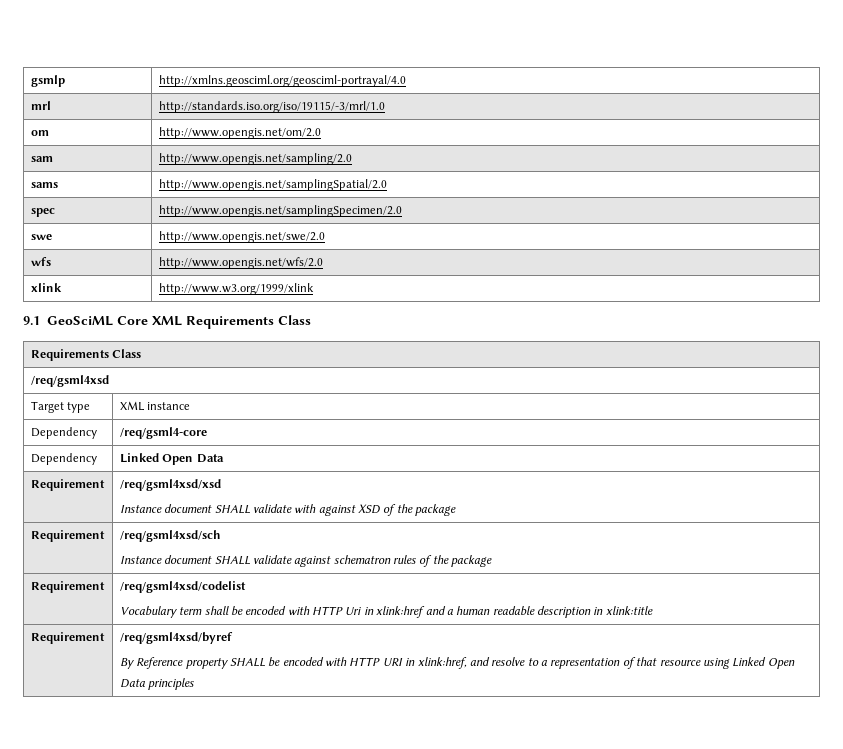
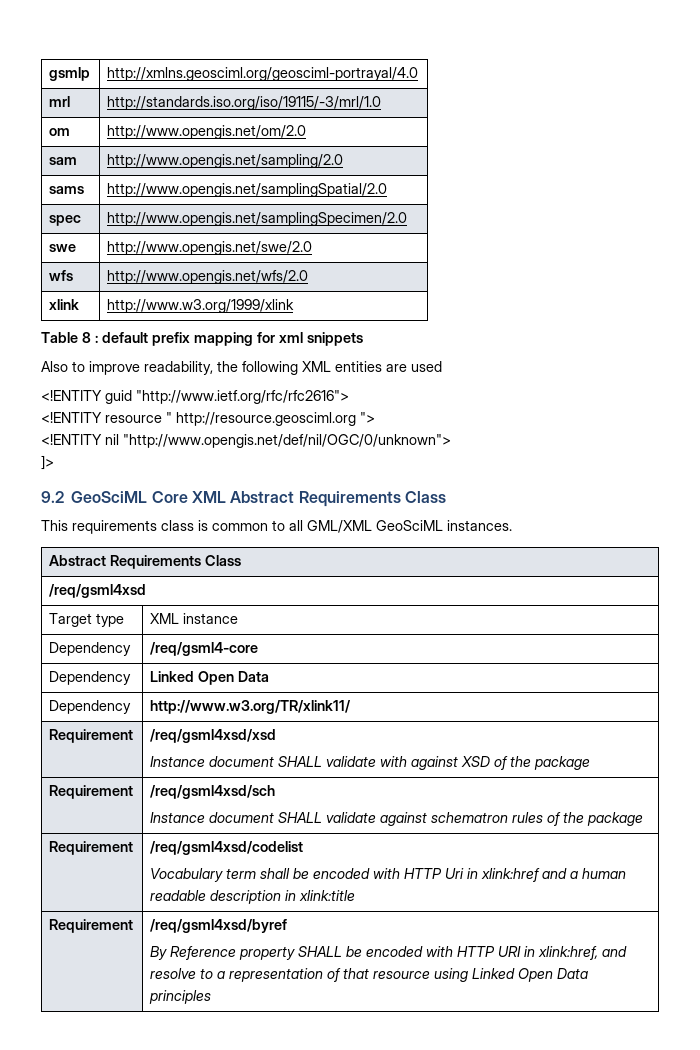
[23,316,40,325] 9.1 -> [41,332,363,346] [41,361,442,375] [41,390,349,404] [41,412,375,426] [41,434,451,448] [41,455,54,470] [41,491,64,503] Table 8 : default prefix mapping for xml snippets // Also to improve readability, the following XML entities are used // <!ENTITY guid "http://www.ietf.org/rfc/rfc2616"> // <!ENTITY resource " http://resource.geosciml.org "> // <!ENTITY nil "http://www.opengis.net/def/nil/OGC/0/unknown"> // ]> // 9.2
[186,315,312,329] Requirements Class // -> [230,491,446,507] [41,520,512,534] [49,555,107,566] Abstract Requirements Class // This requirements class is common to all GML/XML GeoSciML instances. // Abstract
(224, 458) none -> [49,700,132,714] [150,700,352,714] // Dependency | http://www.w3.org/TR/xlink11/

